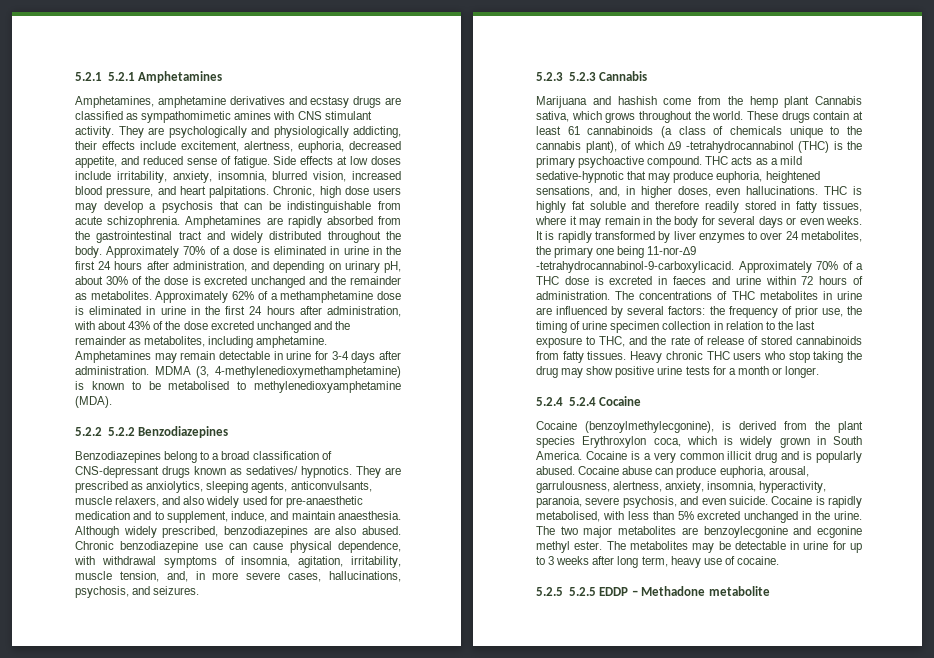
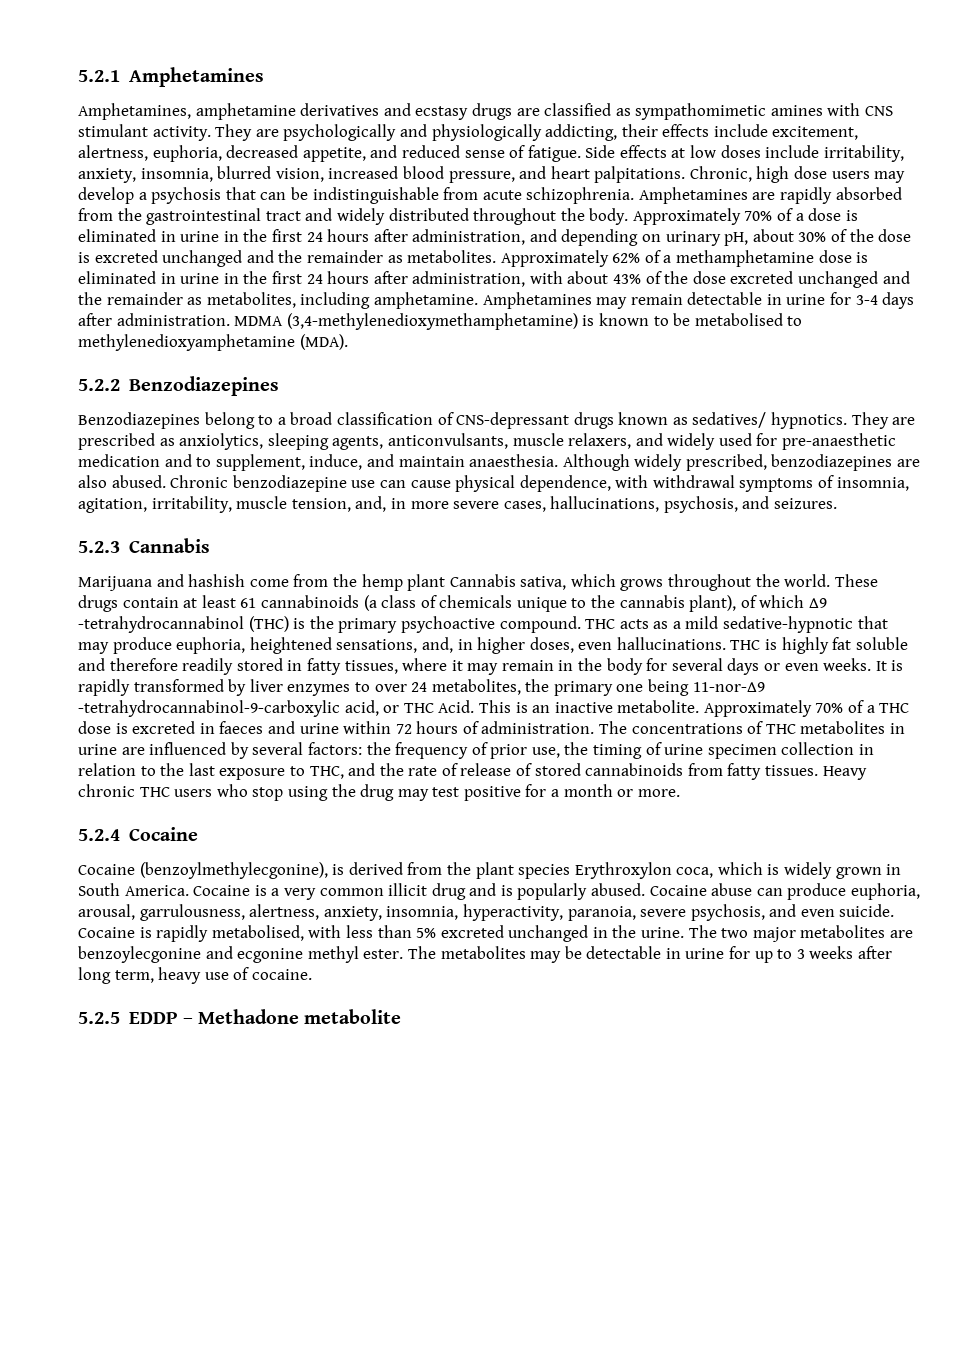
[75,72,135,81] 5.2.1 5.2.1 -> [78,70,120,82] 5.2.1
[196,366,401,378] (3, 4-methylenedioxymethamphetamine) -> [286,313,578,330] (3,4-methylenedioxymethamphetamine)
[107,427,135,436] 5.2.2 -> (120, 385) none
[183,496,205,505] also -> (663, 439) none
[568,72,596,81] 5.2.3 -> (120, 547) none
[536,261,734,273] -tetrahydrocannabinol-9-carboxylicacid. -> [78,700,700,717] -tetrahydrocannabinol-9-carboxylic acid, or THC Acid. This is an inactive metabolite.
[813,351,844,363] taking -> [287,786,328,801] using
[586,366,710,378] show positive urine tests -> [432,786,521,801] test positive
[785,366,820,378] [536,397,596,406] longer. // 5.2.4 5.2.4 -> [637,789,680,797] [78,829,120,841] more. // 5.2.4
[568,587,596,596] 5.2.5 -> (120, 1018) none

